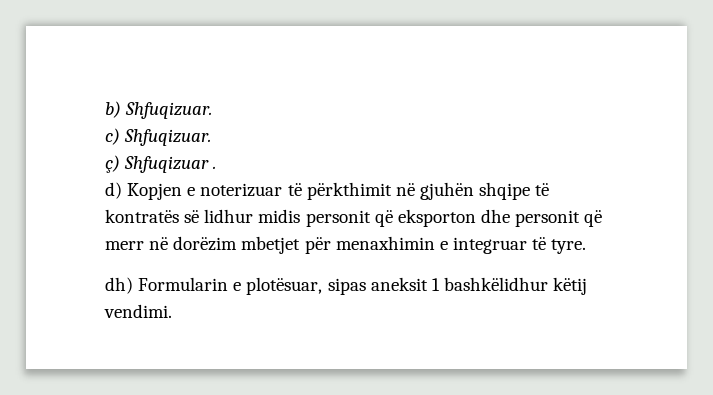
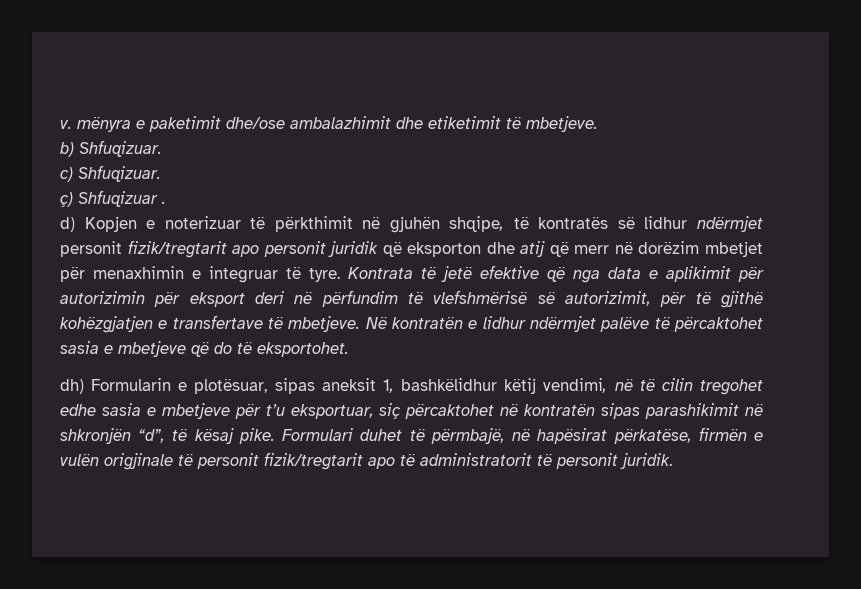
(105, 109) none -> [60,116,598,132] v. mënyra e paketimit dhe/ose ambalazhimit dhe etiketimit të mbetjeve. //
[479,182,531,200] shqipe -> [449,216,505,232] shqipe,
[258,209,371,227] midis personit -> [697,216,764,232] [60,240,379,258] ndërmjet personit fizik/tregtarit apo personit juridik
[515,210,581,227] personit -> [520,241,546,257] atij
(587, 246) none -> [348,265,764,283] [60,290,764,308] [60,315,764,333] [60,341,349,357] Kontrata të jetë efektive që nga data e aplikimit për autorizimin për eksport deri në përfundim të vlefshmërisë së autorizimit, për të gjithë kohëzgjatjen e transfertave të mbetjeve. Në kontratën e lidhur ndërmjet palëve të përcaktohet sasia e mbetjeve që do të eksportohet.
[431,278,440,291] 1 -> [382,379,394,393] 1,
[104,304,172,318] vendimi. -> [543,378,763,395] [60,403,763,419] [60,427,764,444] [60,452,672,470] vendimi, në të cilin tregohet edhe sasia e mbetjeve për t’u eksportuar, siç përcaktohet në kontratën sipas parashikimit në shkronjën “d”, të kësaj pike. Formulari duhet të përmbajë, në hapësirat përkatëse, firmën e vulën origjinale të personit fizik/tregtarit apo të administratorit të personit juridik.

